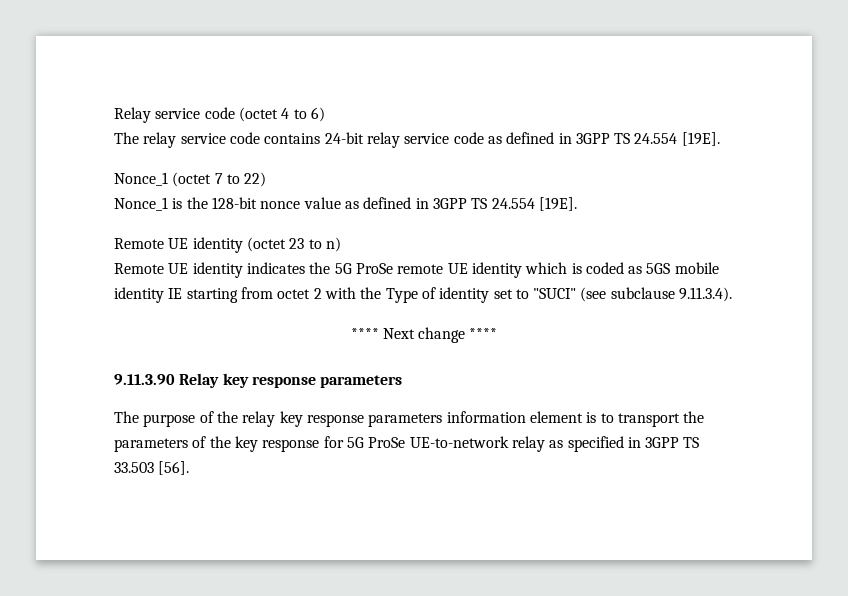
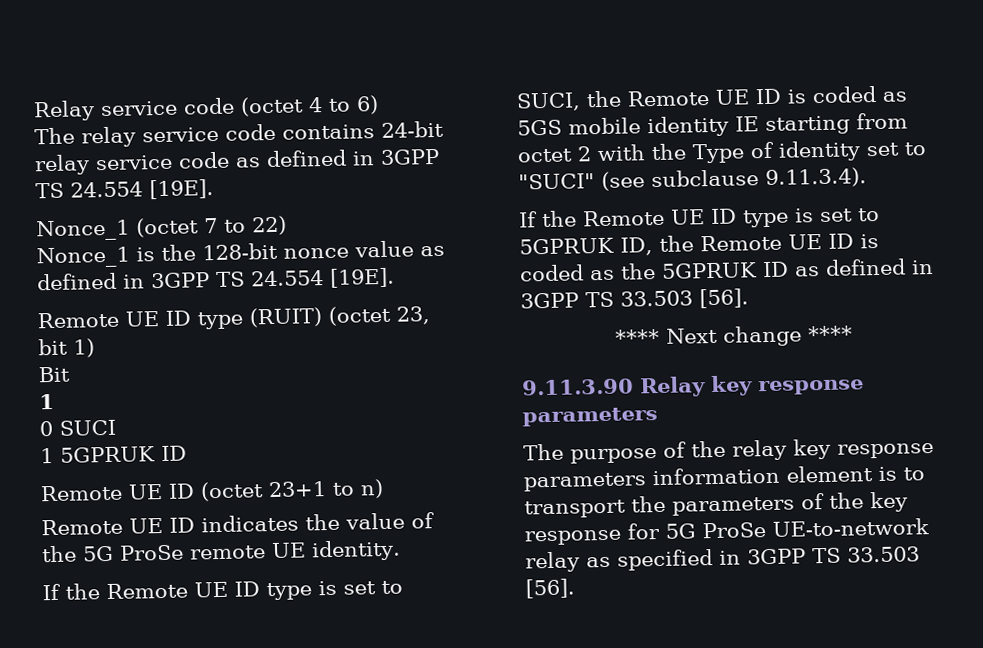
[192,237,305,253] identity (octet 23 -> [165,305,430,330] [38,338,95,358] [38,366,70,383] [39,393,55,410] [39,419,116,437] [40,445,187,464] [40,481,327,502] ID type (RUIT) (octet 23, bit 1) // Bit // 1 // 0 SUCI // 1 5GPRUK ID // Remote UE ID (octet 23+1
[192,262,243,278] identity -> [169,517,195,533] ID
(331, 268) none -> [345,512,435,530] [41,545,77,563] value of the
[471,262,568,278] identity which -> [311,539,401,562] [42,580,403,601] [516,88,782,112] identity. // If the Remote UE ID type is set to SUCI, the Remote UE ID
(733, 294) none -> [518,207,880,228] [519,233,879,256] [519,258,934,282] [520,288,749,309] // If the Remote UE ID type is set to 5GPRUK ID, the Remote UE ID is coded as the 5GPRUK ID as defined in 3GPP TS 33.503 [56].

